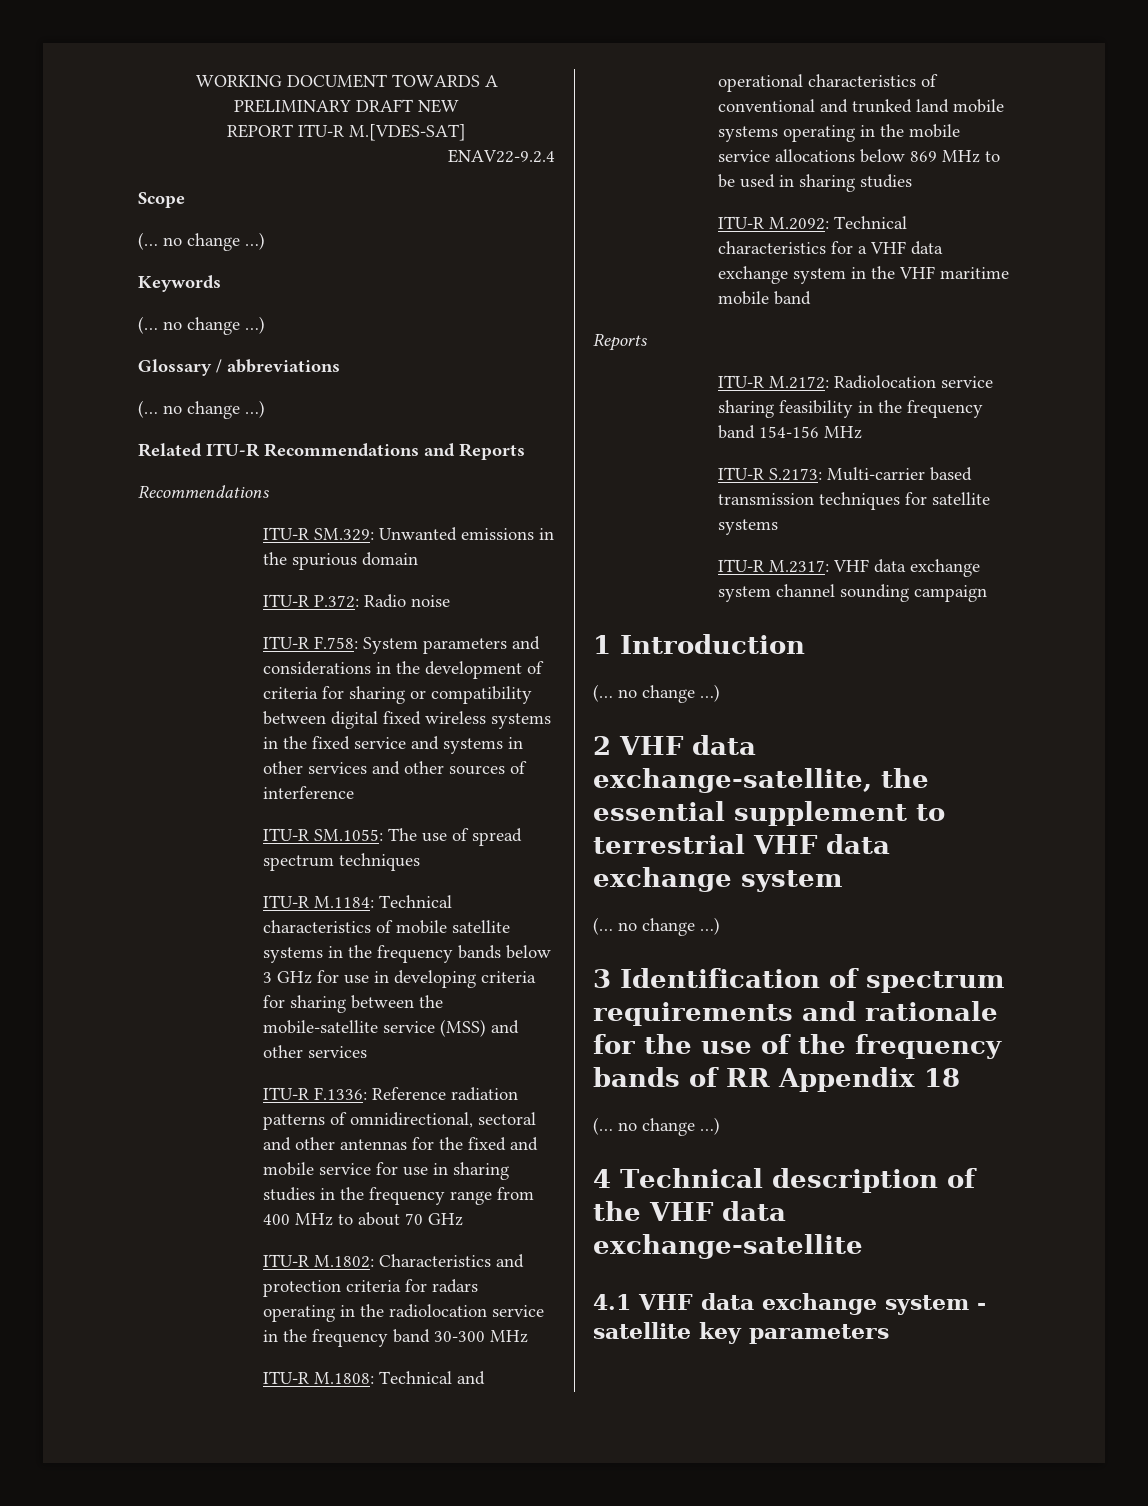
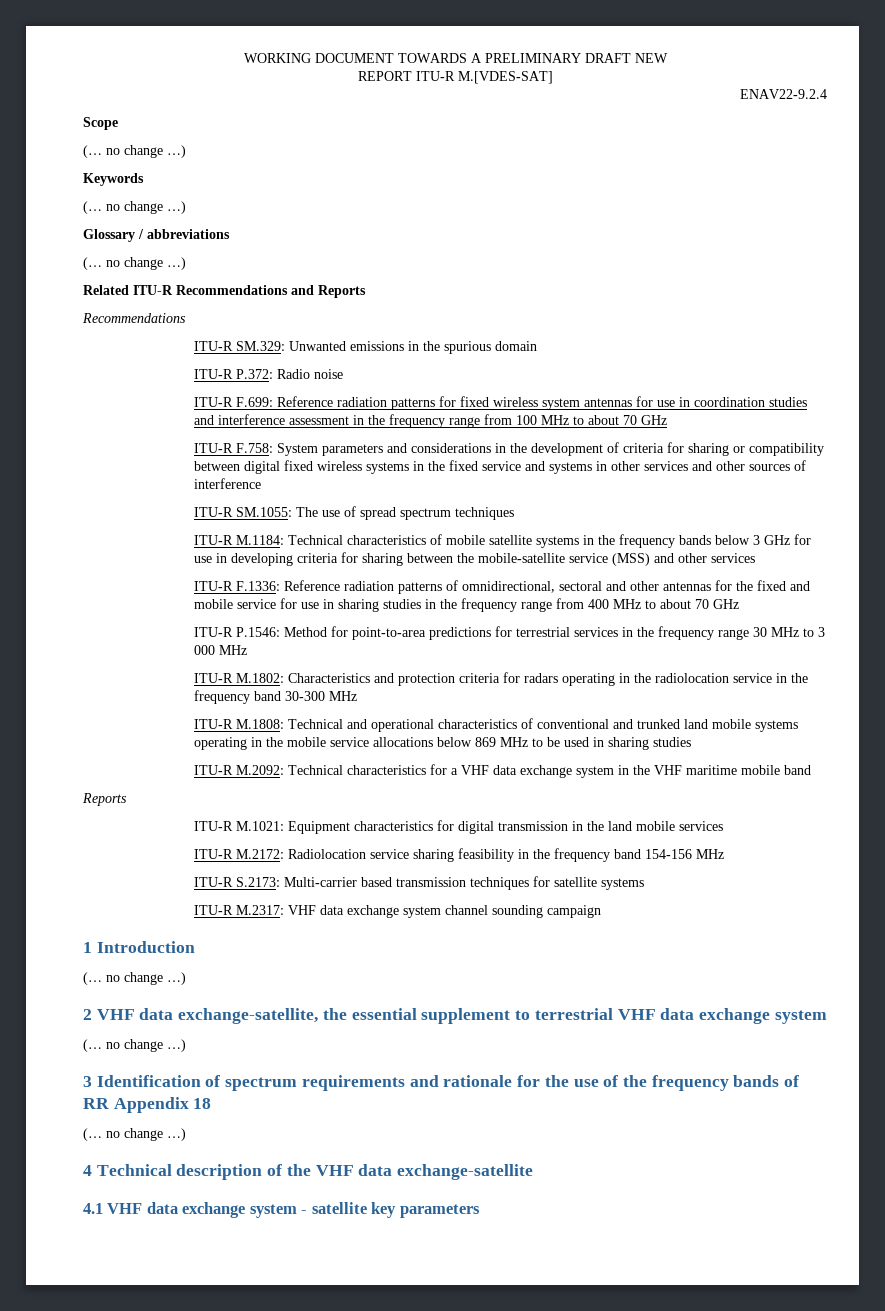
(451, 601) none -> [193,396,807,410] [193,414,667,428] // ITU-R F.699: Reference radiation patterns for fixed wireless system antennas for use in coordination studies and interference assessment in the frequency range from 100 MHz to about 70 GHz
(464, 1219) none -> [193,626,825,640] [193,645,247,655] // ITU-R P.1546: Method for point-to-area predictions for terrestrial services in the frequency range 30 MHz to 3 000 MHz
(647, 342) none -> [193,820,723,834] // ITU-R M.1021: Equipment characteristics for digital transmission in the land mobile services

